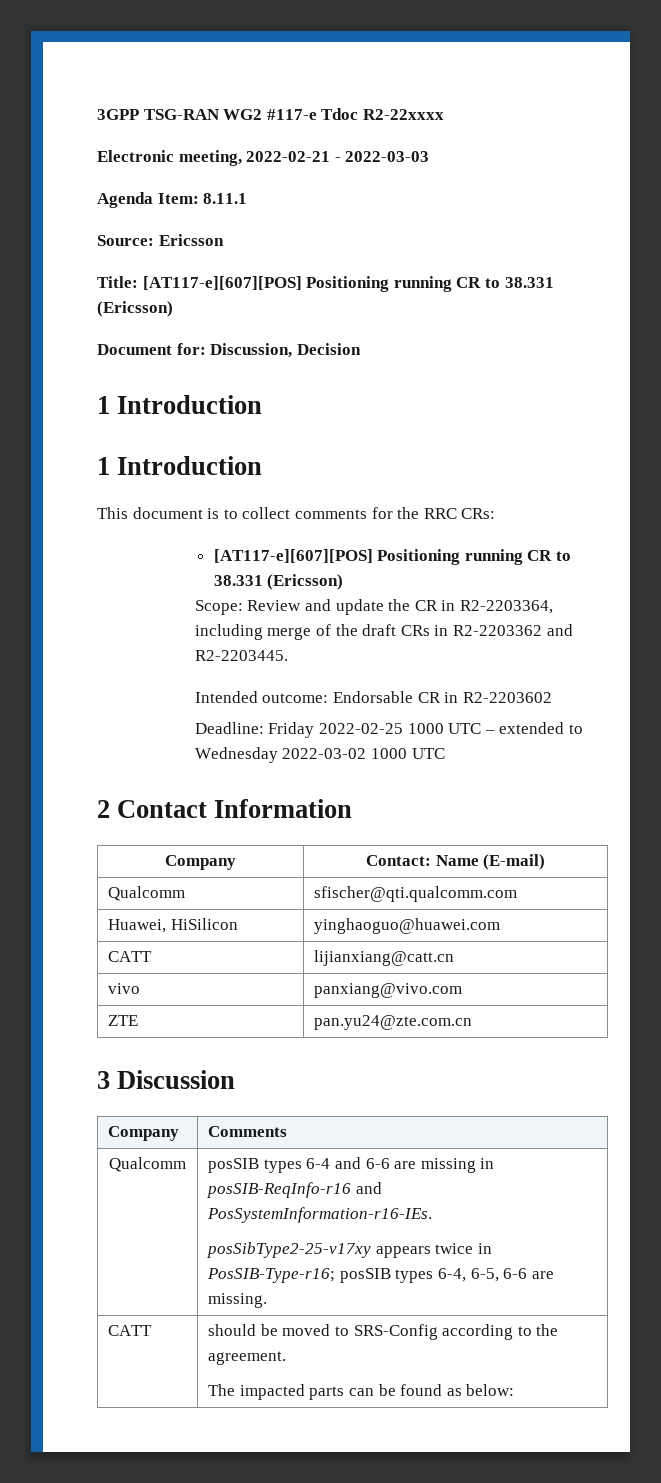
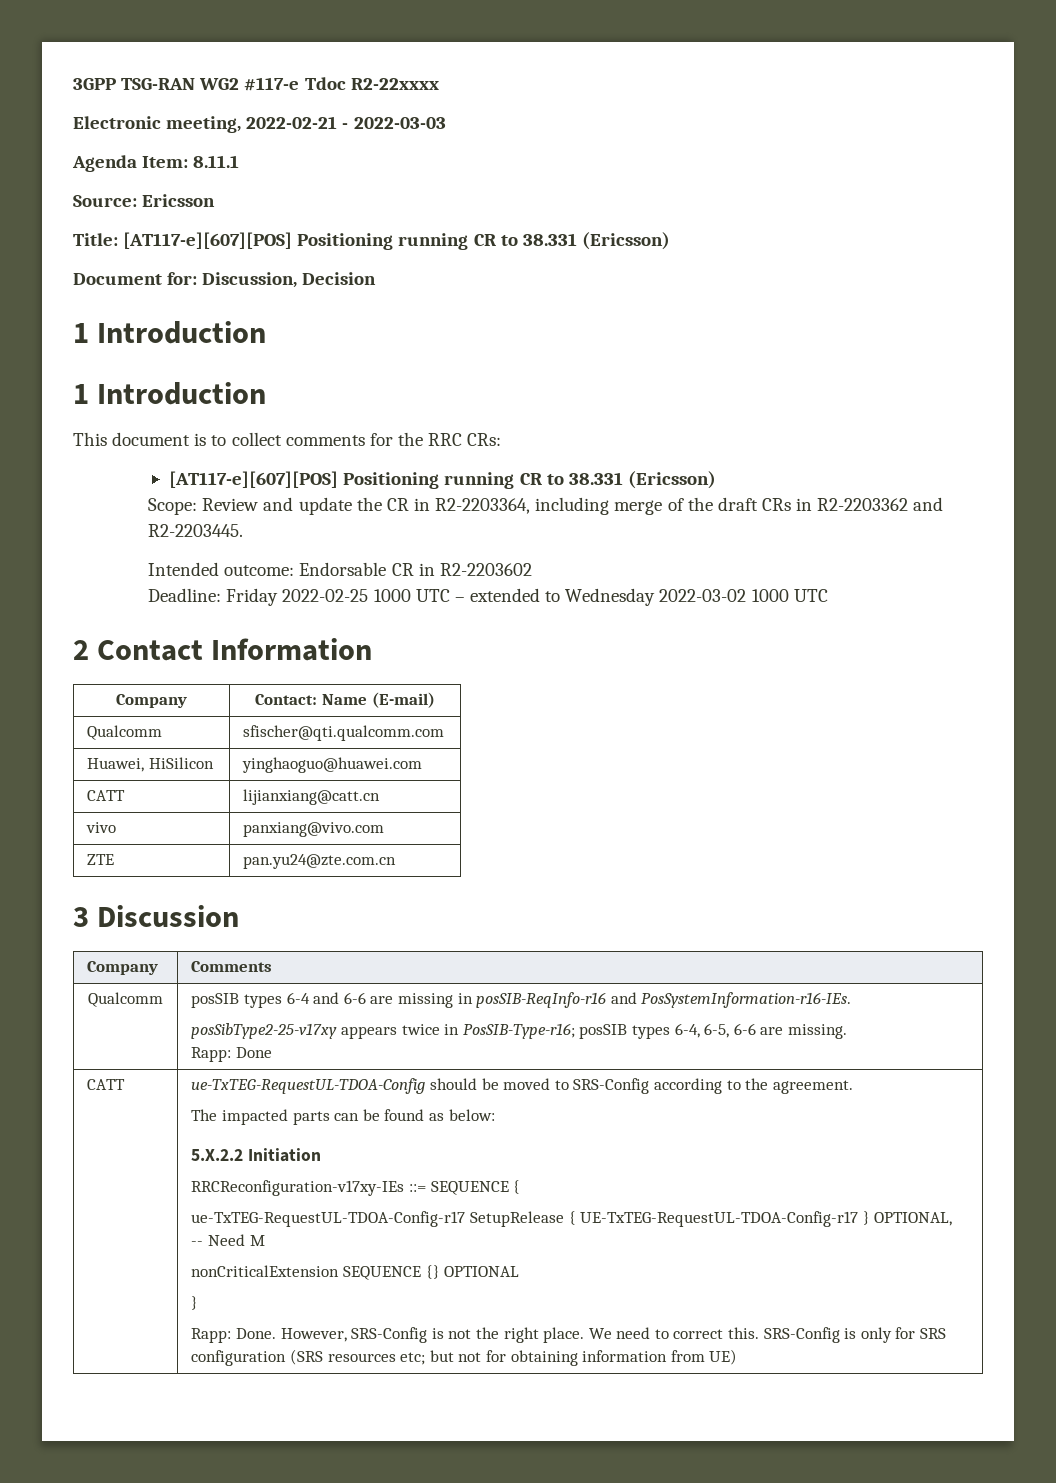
[108,1325,153,1336] // CATT | -> [191,1047,272,1062] [87,1079,126,1090] [191,1078,426,1094] // Rapp: Done // CATT | ue-TxTEG-RequestUL-TDOA-Config
(515, 1390) none -> [191,1148,322,1162] [191,1180,521,1196] [191,1211,953,1227] [191,1234,265,1246] [191,1265,520,1280] [191,1296,199,1310] [191,1327,947,1343] [191,1349,738,1366] // 5.X.2.2 Initiation // RRCReconfiguration-v17xy-IEs ::= SEQUENCE { // ue-TxTEG-RequestUL-TDOA-Config-r17 SetupRelease { UE-TxTEG-RequestUL-TDOA-Config-r17 } OPTIONAL, -- Need M // nonCriticalExtension SEQUENCE {} OPTIONAL // } // Rapp: Done. However, SRS-Config is not the right place. We need to correct this. SRS-Config is only for SRS configuration (SRS resources etc; but not for obtaining information from UE)

